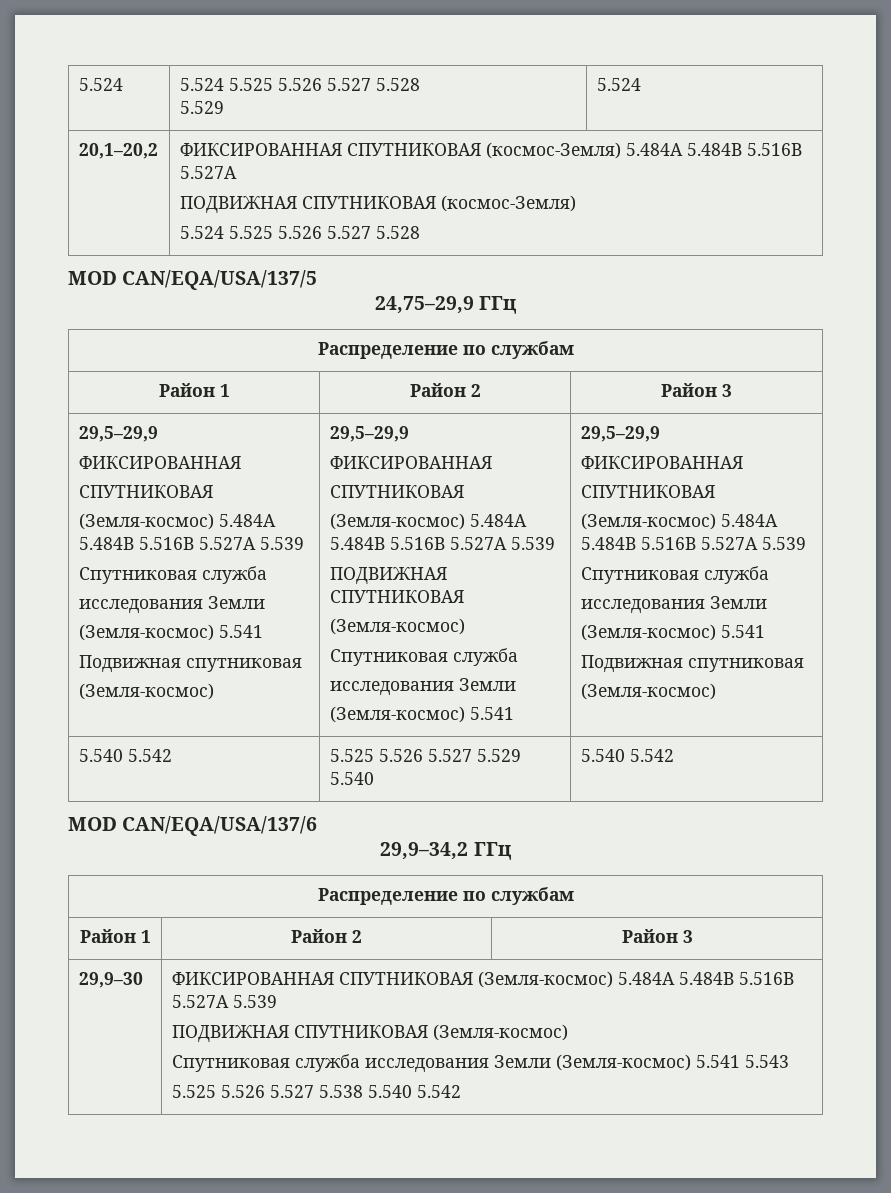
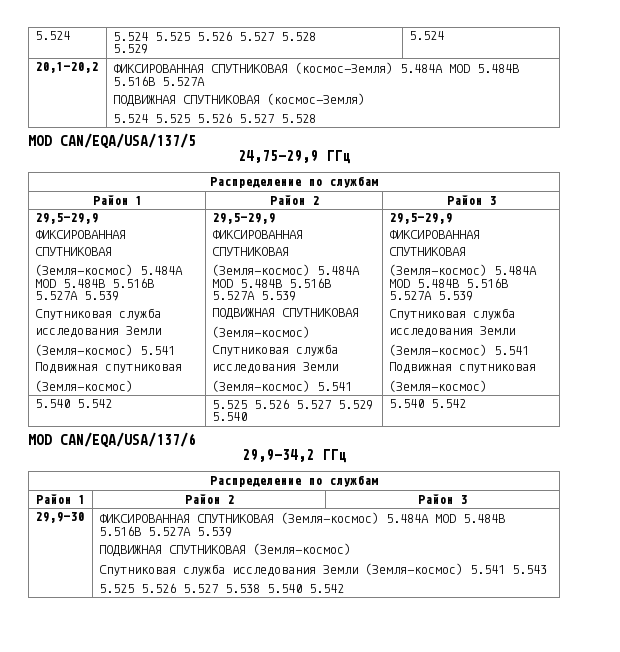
(683, 149) none -> [449,64,471,73] MOD
(276, 520) none -> [35,279,57,288] MOD
(527, 520) none -> [212,279,234,288] MOD
(778, 520) none -> [389,279,411,288] MOD
(675, 978) none -> [435,514,457,523] MOD

